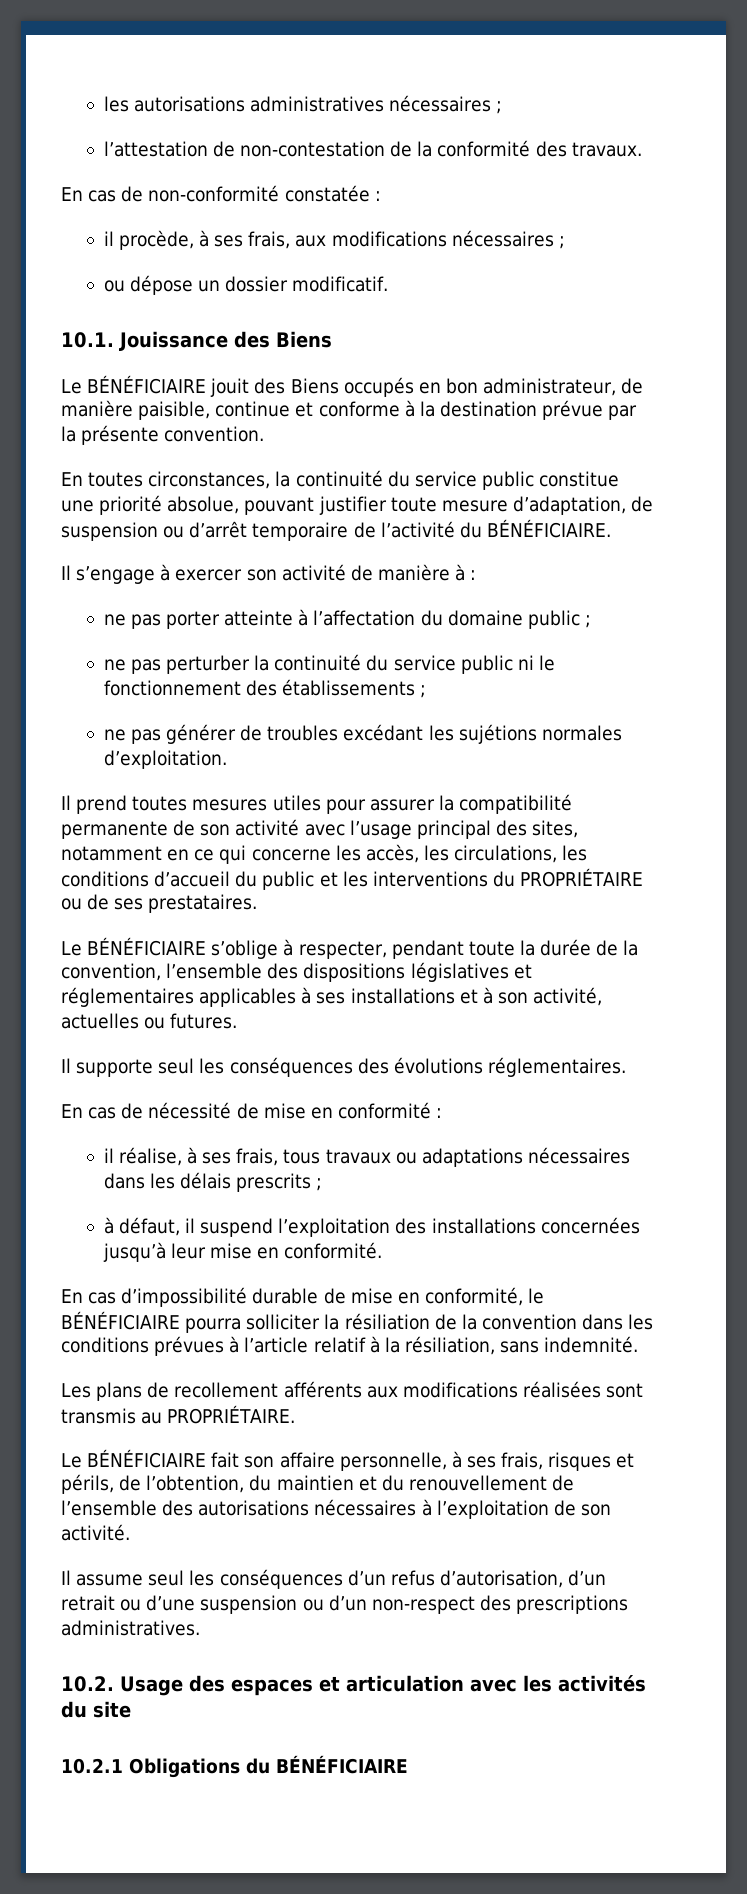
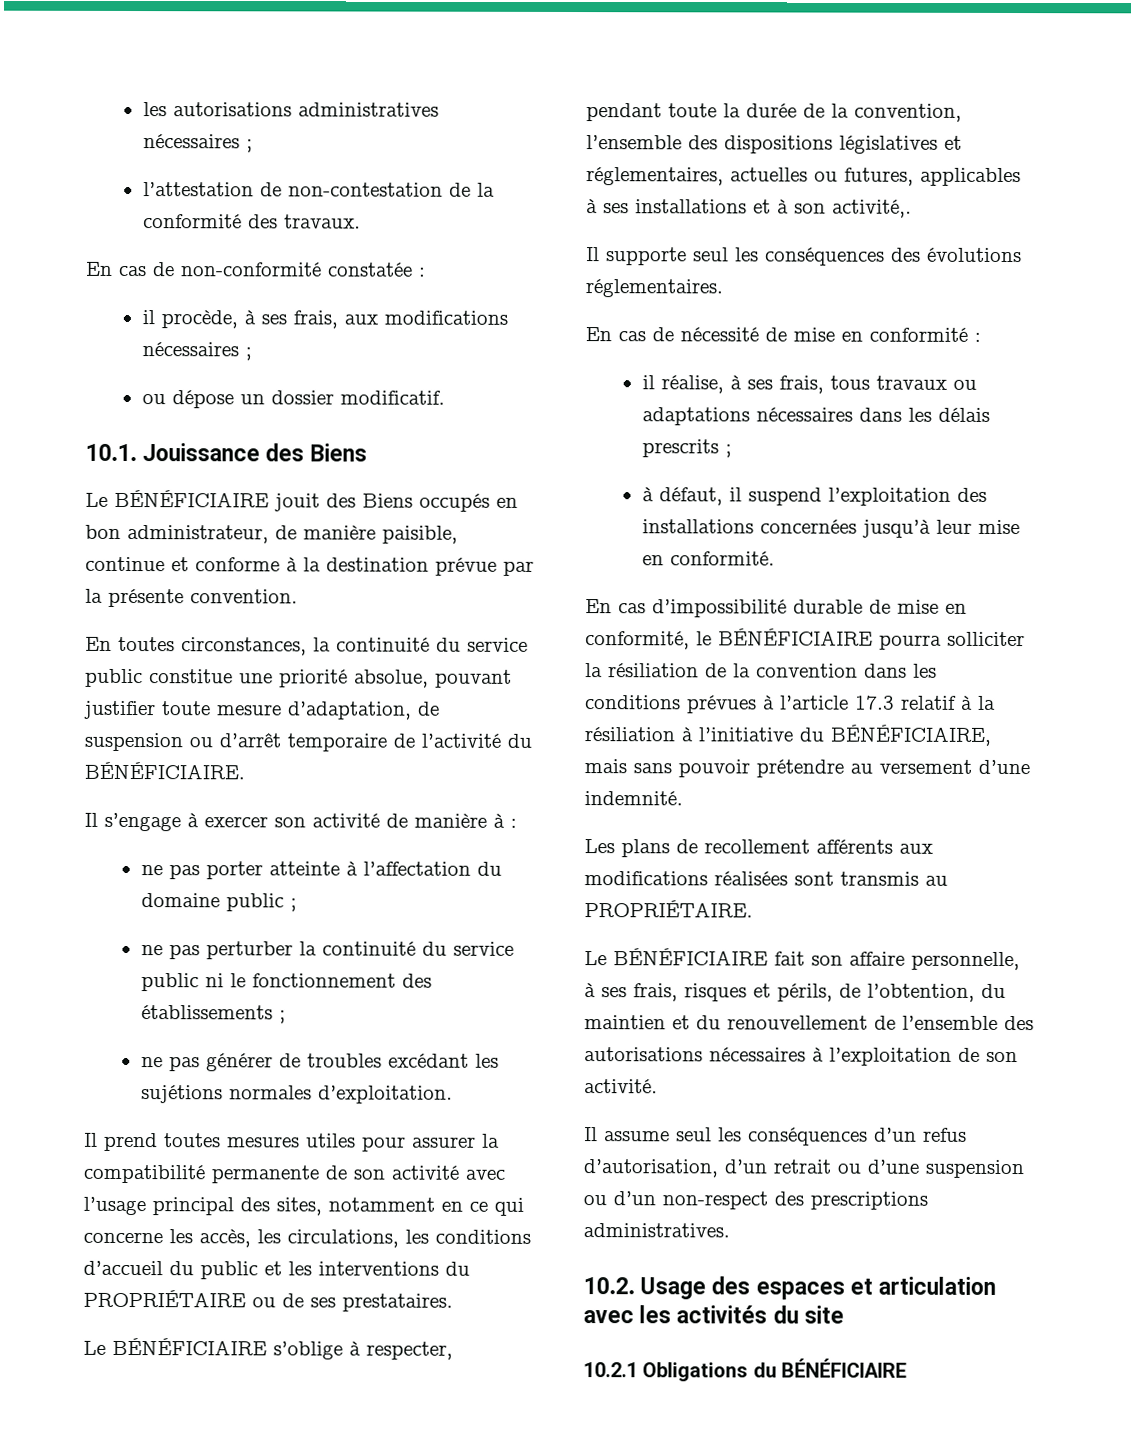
[61,987,194,1007] réglementaires -> [586,167,914,186] réglementaires, actuelles ou futures,
[533,987,603,1006] [61,1013,238,1029] activité, actuelles ou futures. -> [832,199,912,218] activité,.
(309, 1345) none -> [855,695,895,710] 17.3
[404,1336,540,1355] résiliation, sans -> [584,724,991,746] [584,759,1030,778] résiliation à l’initiative du BÉNÉFICIAIRE, mais sans pouvoir prétendre au versement d’une

